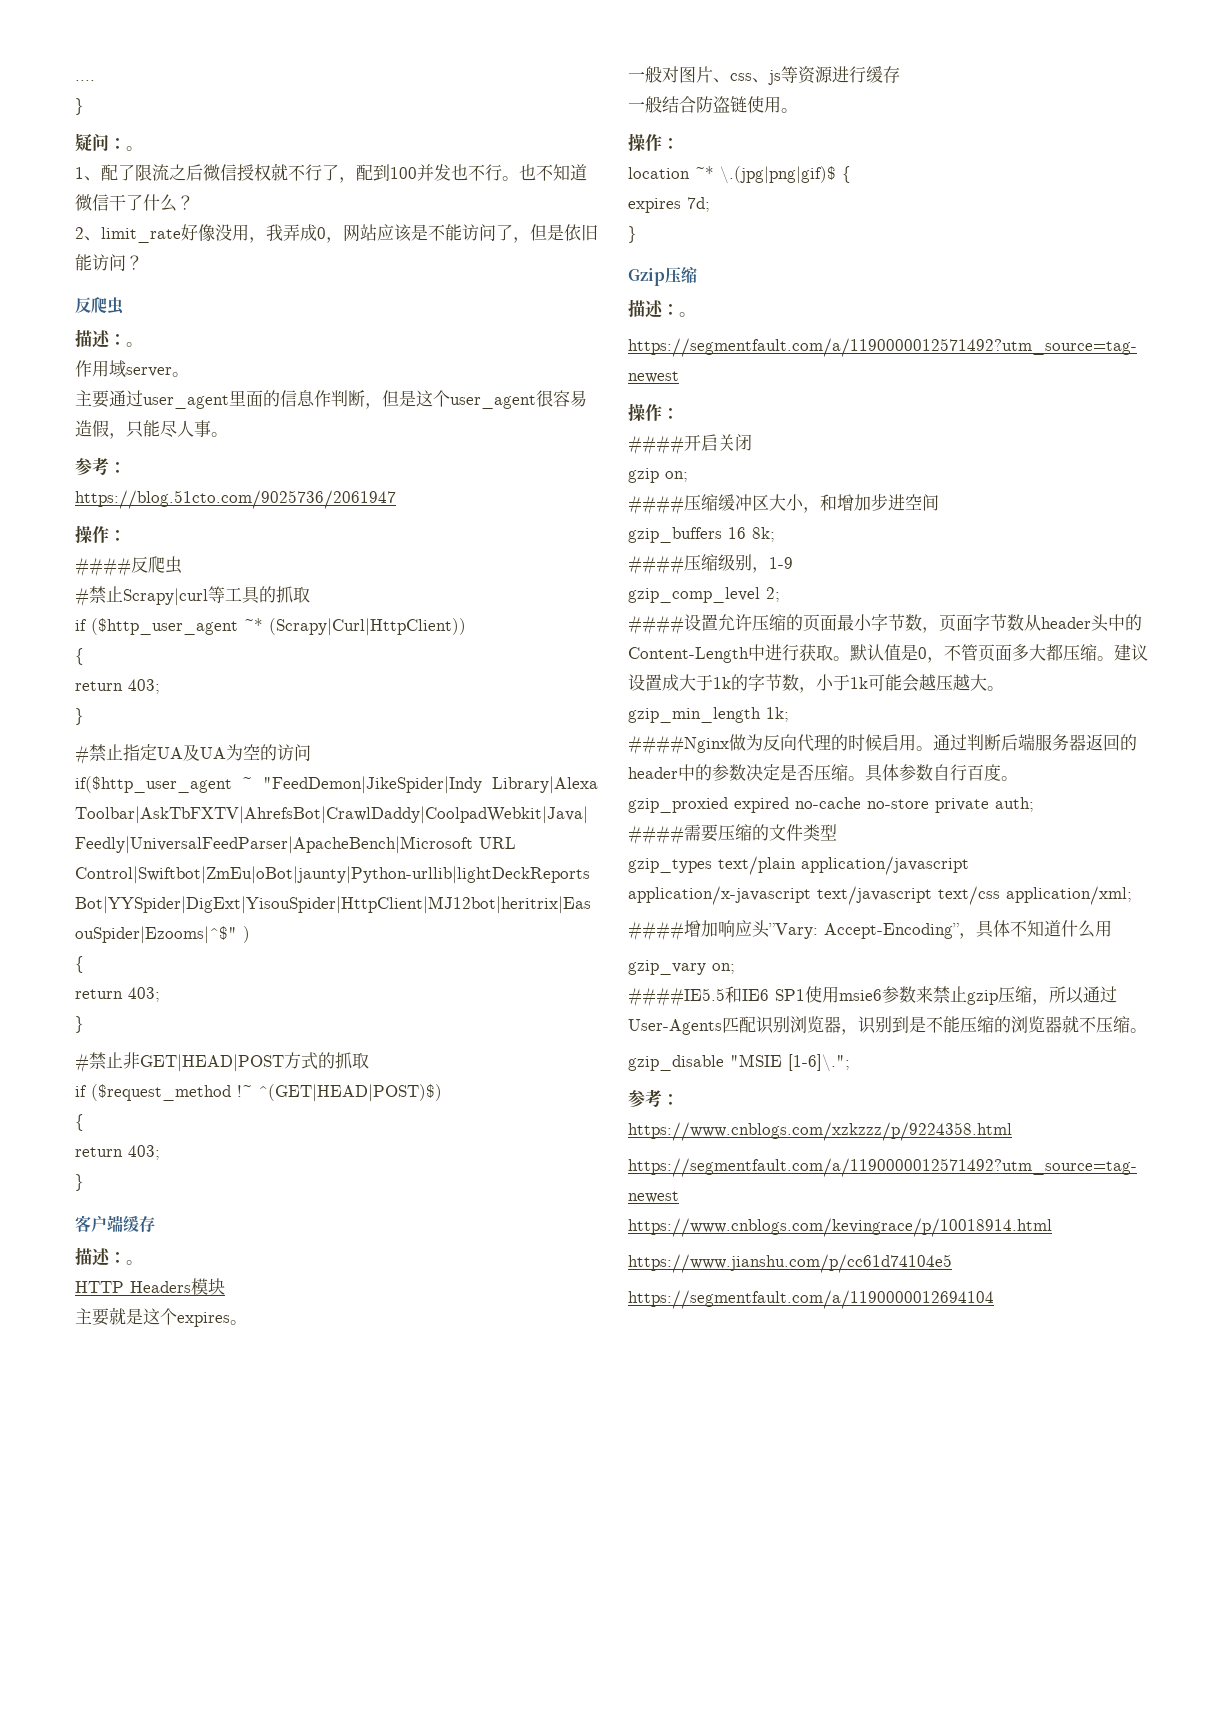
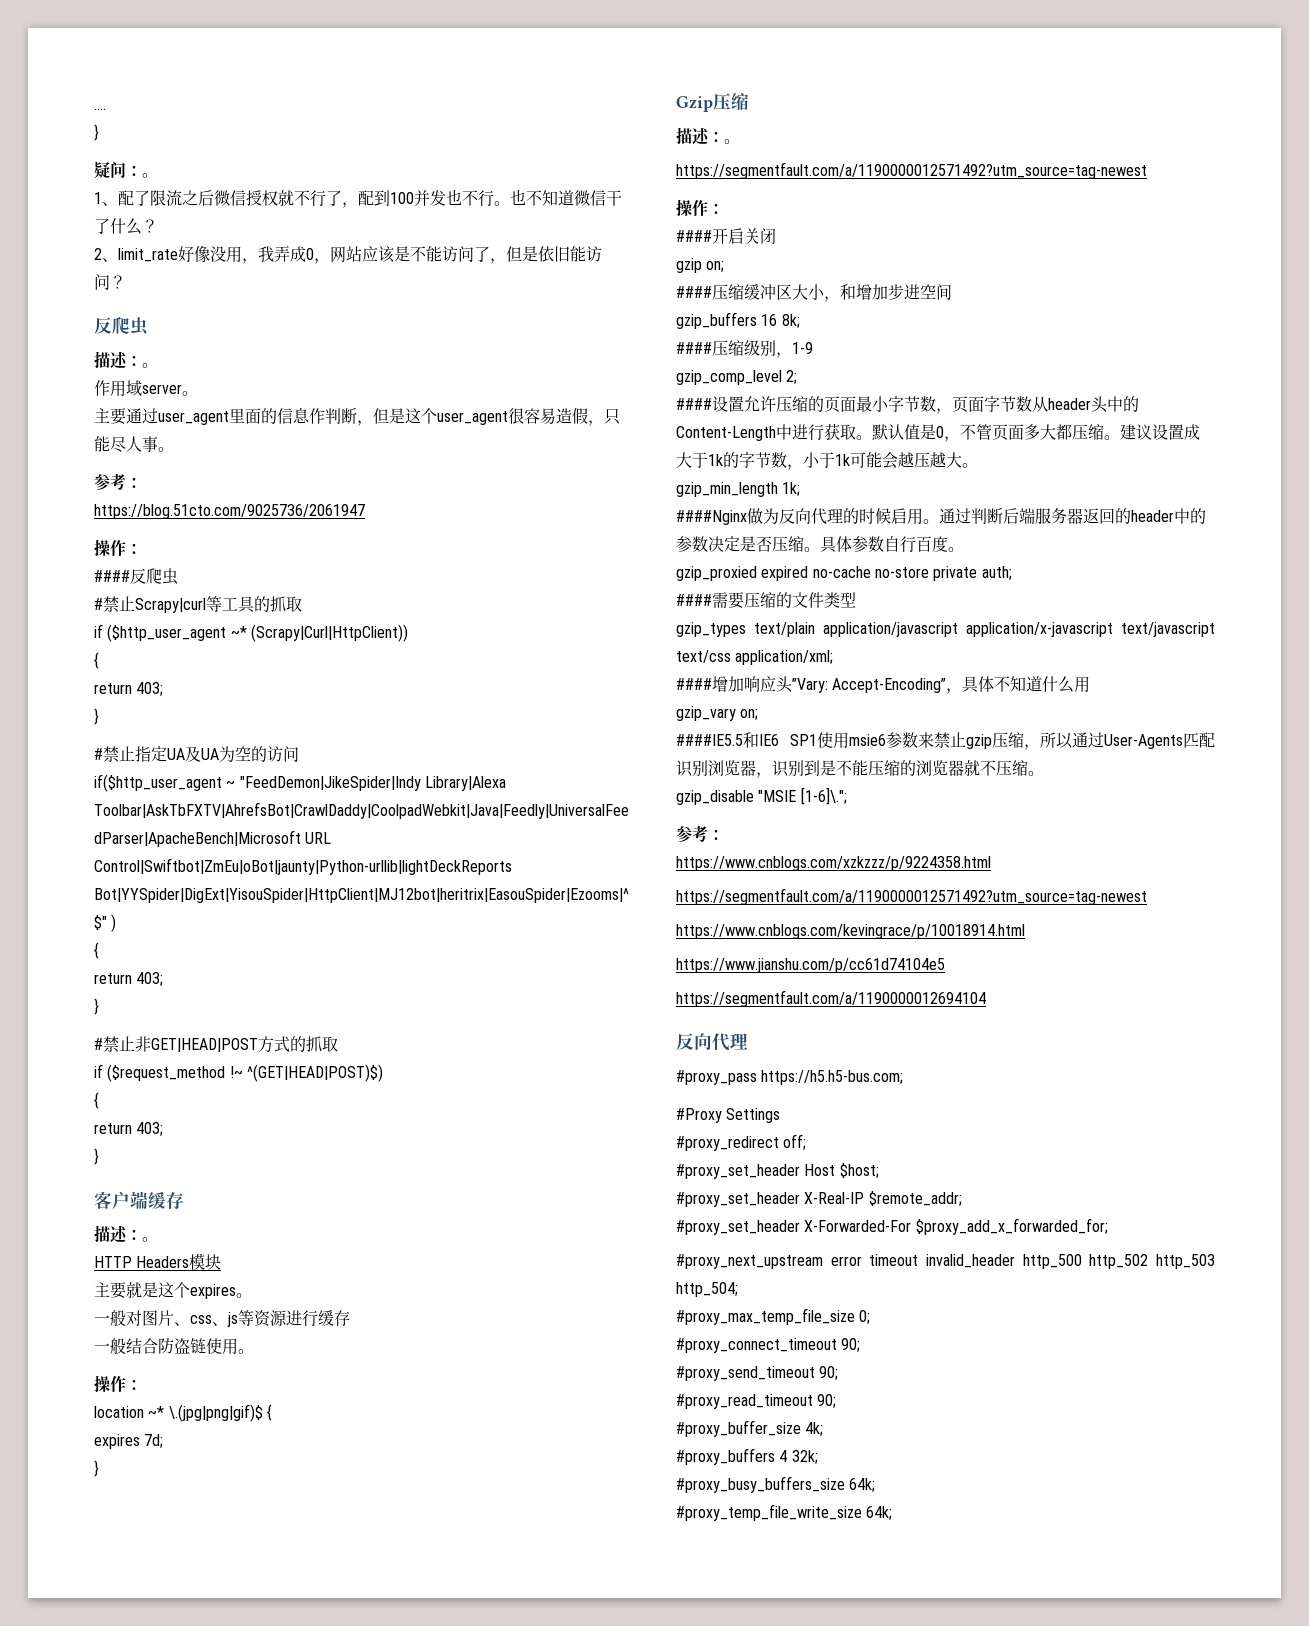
(994, 1299) none -> [676,1033,748,1051] [676,1070,904,1085] [676,1108,781,1123] [676,1134,807,1151] [676,1163,879,1179] [676,1191,962,1207] [676,1218,1108,1235] [676,1254,1215,1269] [676,1282,738,1297] [676,1308,871,1325] [676,1338,861,1353] [676,1366,839,1381] [676,1394,837,1409] [676,1420,824,1437] [676,1448,818,1465] [676,1476,876,1493] [676,1504,893,1521] // 反向代理 // #proxy_pass https://h5.h5-bus.com; // #Proxy Settings // #proxy_redirect off; // #proxy_set_header Host $host; // #proxy_set_header X-Real-IP $remote_addr; // #proxy_set_header X-Forwarded-For $proxy_add_x_forwarded_for; // #proxy_next_upstream error timeout invalid_header http_500 http_502 http_503 http_504; // #proxy_max_temp_file_size 0; // #proxy_connect_timeout 90; // #proxy_send_timeout 90; // #proxy_read_timeout 90; // #proxy_buffer_size 4k; // #proxy_buffers 4 32k; // #proxy_busy_buffers_size 64k; // #proxy_temp_file_write_size 64k;

